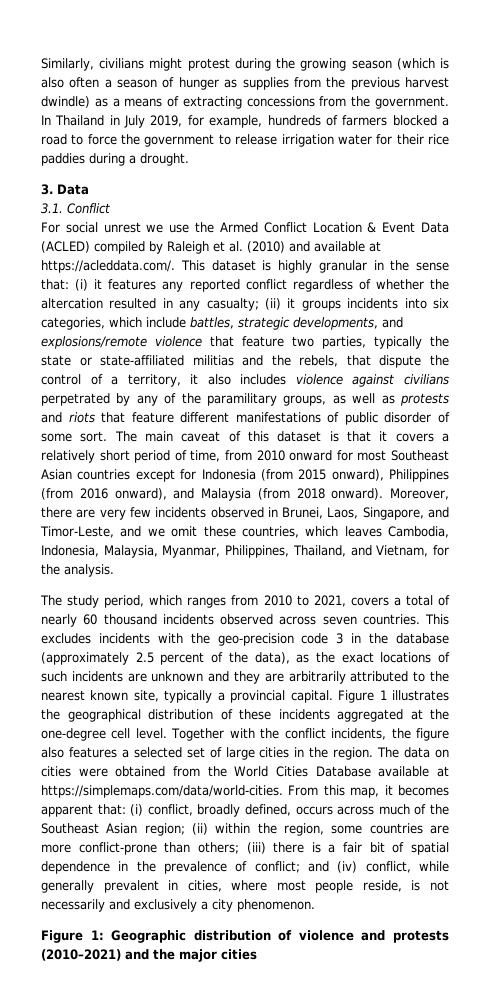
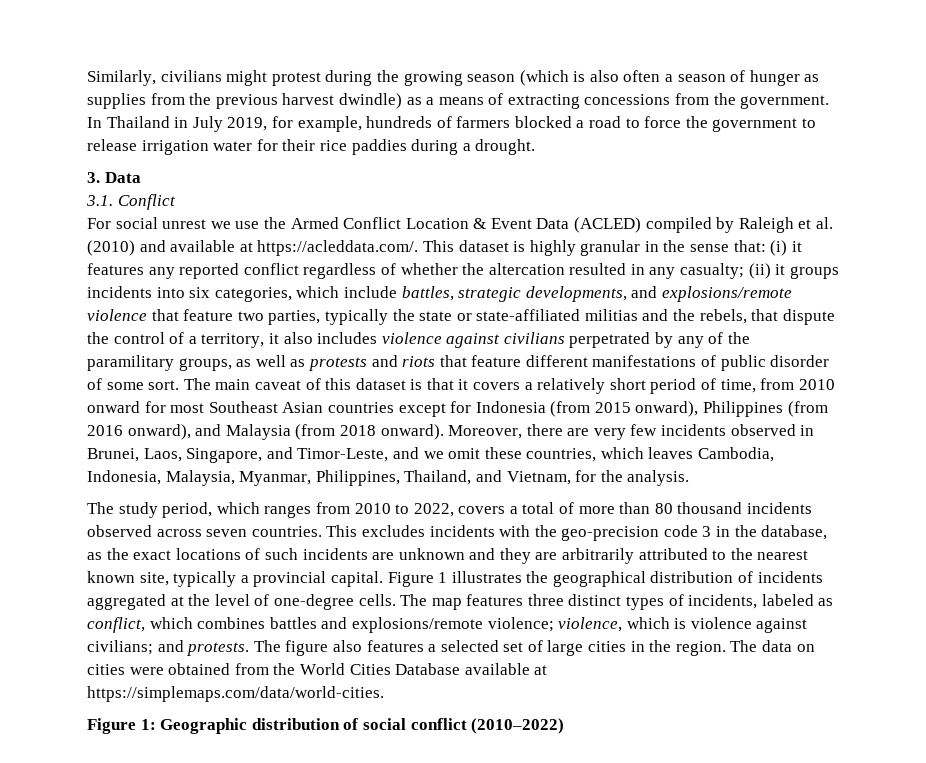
[313,595,346,607] 2021, -> [413,503,454,517] 2022,
[41,614,98,627] nearly 60 -> [578,502,673,514] more than 80
[396,633,450,644] [41,652,290,665] database (approximately 2.5 percent of the data), -> [761,525,828,540] database,
[239,709,271,720] these -> (754, 577) none
[41,728,411,741] one-degree cell level. Together with the conflict incidents, the -> [214,594,834,610] [87,617,808,633] [87,640,281,656] level of one-degree cells. The map features three distinct types of incidents, labeled as conflict, which combines battles and explosions/remote violence; violence, which is violence against civilians; and protests. The
[288,785,449,798] [41,804,450,817] [41,823,449,836] [41,842,449,855] [41,861,449,874] [41,880,449,893] [41,899,315,912] From this map, it becomes apparent that: (i) conflict, broadly defined, occurs across much of the Southeast Asian region; (ii) within the region, some countries are more conflict-prone than others; (iii) there is a fair bit of spatial dependence in the prevalence of conflict; and (iv) conflict, while generally prevalent in cities, where most people reside, is not necessarily and exclusively a city phenomenon. -> (384, 694) none
[298,930,449,943] [41,949,257,962] violence and protests (2010–2021) and the major cities -> [362,718,565,734] social conflict (2010–2022)

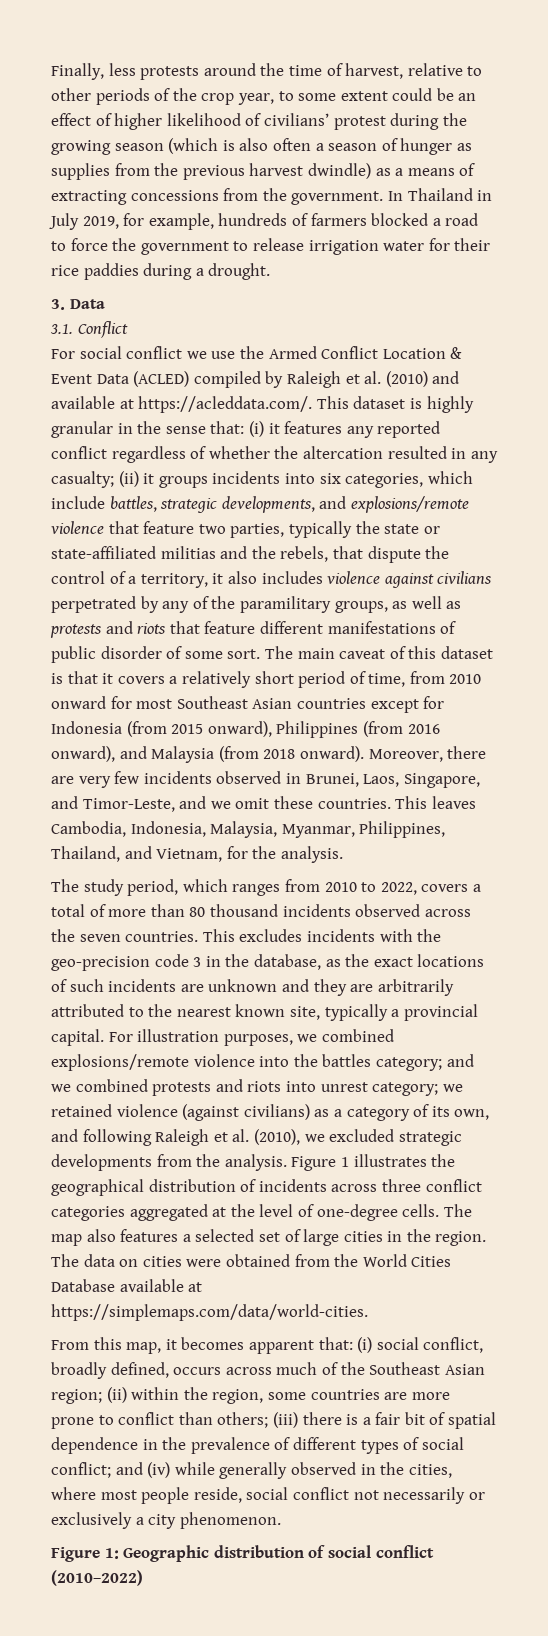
[87,70,268,86] Similarly, civilians might -> [51,63,483,80] [51,88,477,105] [51,113,329,130] Finally, less protests around the time of harvest, relative to other periods of the crop year, to some extent could be an effect of higher likelihood of civilians’
[162,219,207,229] unrest -> [126,346,183,359] conflict
[526,447,644,462] countries, which -> [317,796,428,809] countries. This
(202, 533) none -> [51,929,75,942] the
(383, 579) none -> [108,1029,394,1046] [51,1054,474,1071] [51,1079,463,1096] [51,1104,490,1121] [51,1129,462,1146] [51,1154,287,1171] For illustration purposes, we combined explosions/remote violence into the battles category; and we combined protests and riots into unrest category; we retained violence (against civilians) as a category of its own, and following Raleigh et al. (2010), we excluded strategic developments from the analysis.
(823, 577) none -> [331,1179,482,1192] [51,1206,125,1221] across three conflict categories
[466,594,834,610] [87,617,808,633] [87,640,329,656] features three distinct types of incidents, labeled as conflict, which combines battles and explosions/remote violence; violence, which is violence against civilians; and protests. The figure -> (82, 1240) none
(384, 694) none -> [51,1337,484,1354] [51,1362,485,1379] [51,1387,450,1404] [51,1412,497,1429] [51,1437,464,1454] [51,1462,452,1479] [51,1487,485,1504] [51,1512,281,1529] // From this map, it becomes apparent that: (i) social conflict, broadly defined, occurs across much of the Southeast Asian region; (ii) within the region, some countries are more prone to conflict than others; (iii) there is a fair bit of spatial dependence in the prevalence of different types of social conflict; and (iv) while generally observed in the cities, where most people reside, social conflict not necessarily or exclusively a city phenomenon.

